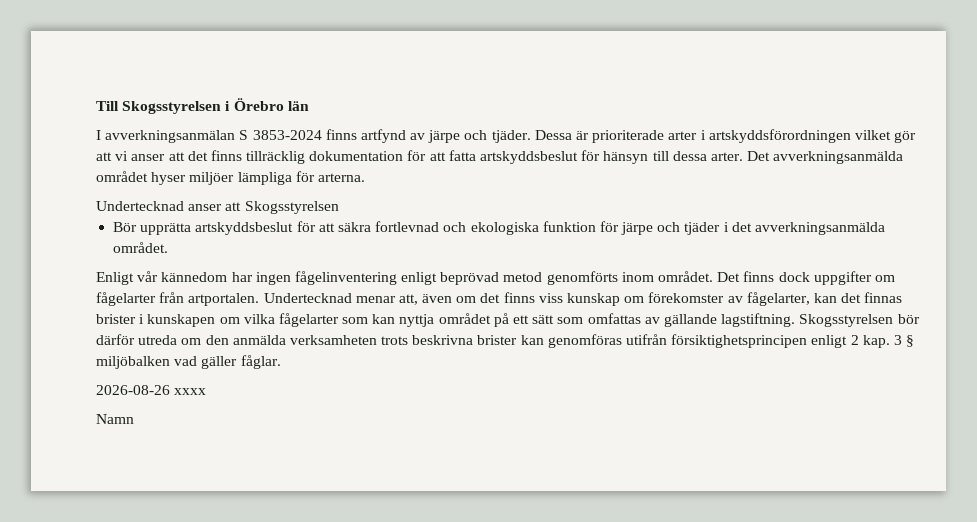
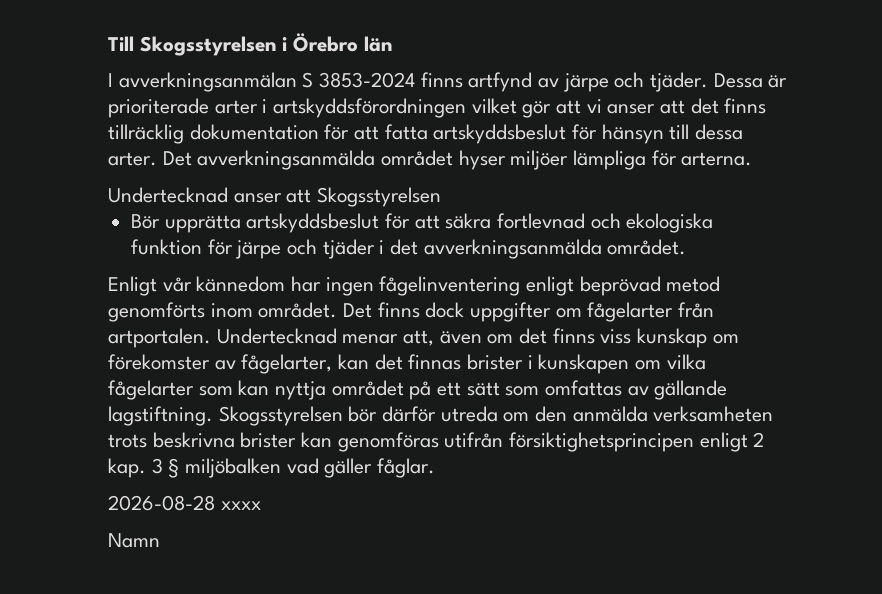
[96,385,170,395] 2026-08-26 -> [108,495,215,511] 2026-08-28

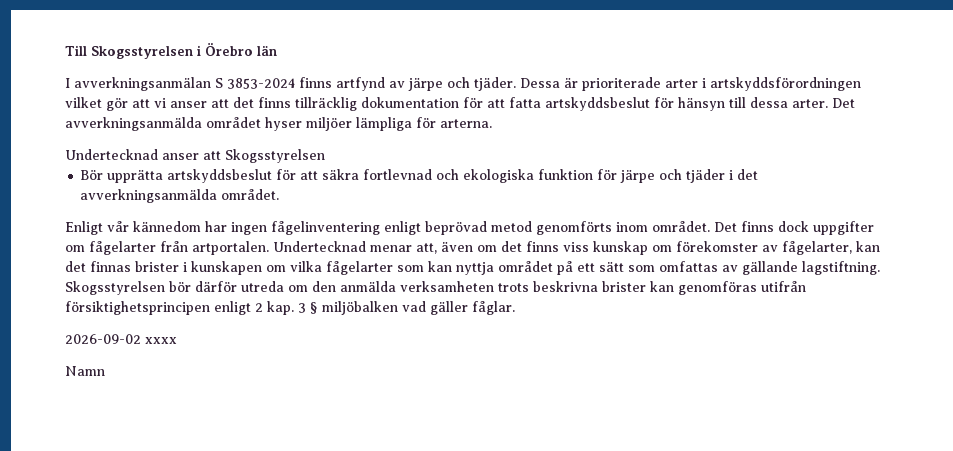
[108,495,215,511] 2026-08-28 -> [65,334,141,344] 2026-09-02

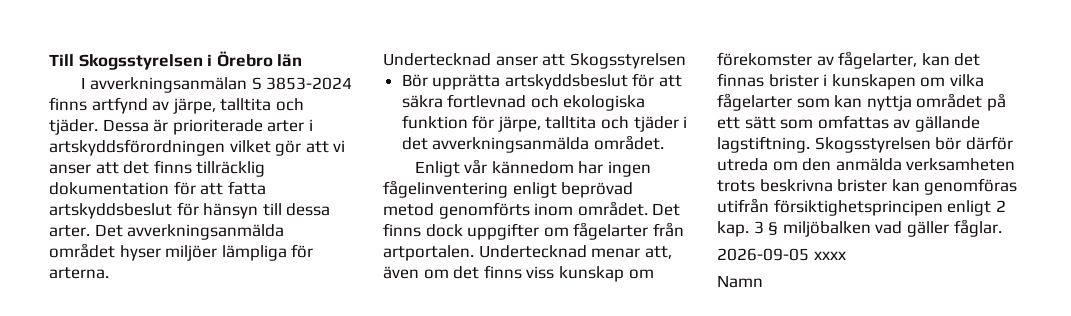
[408,77,443,91] järpe -> [172,98,272,114] järpe, talltita
[620,169,656,183] järpe -> [497,116,597,132] järpe, talltita
[65,334,141,344] 2026-09-02 -> [717,248,809,261] 2026-09-05

